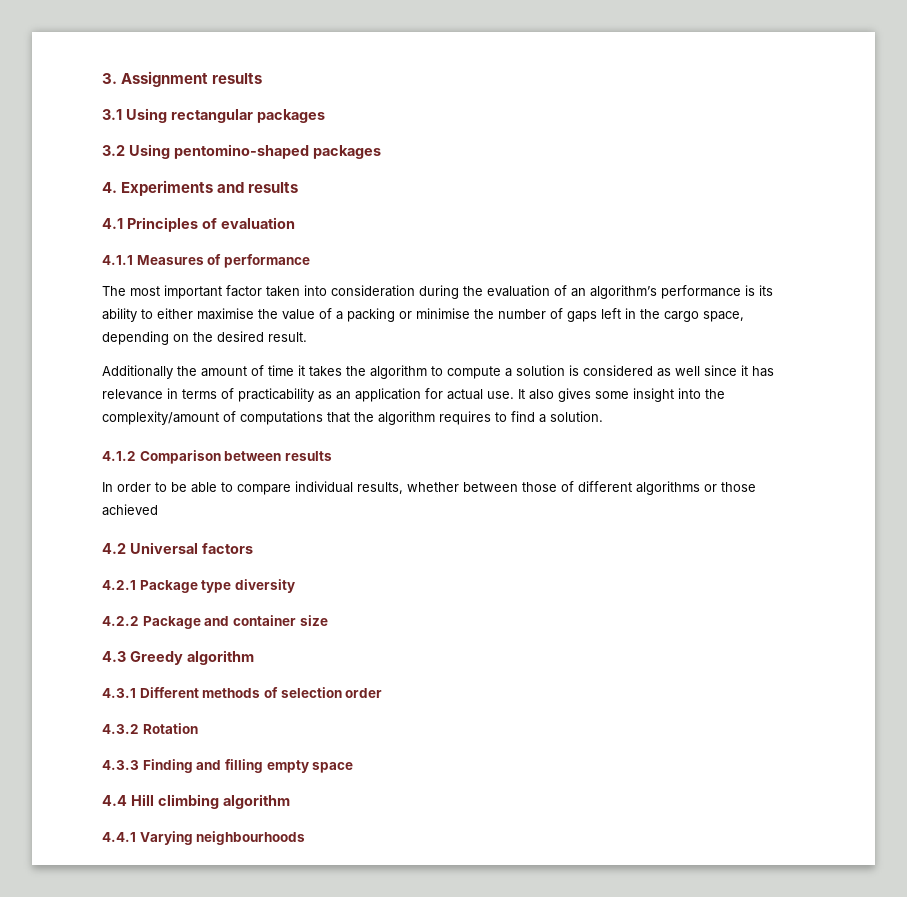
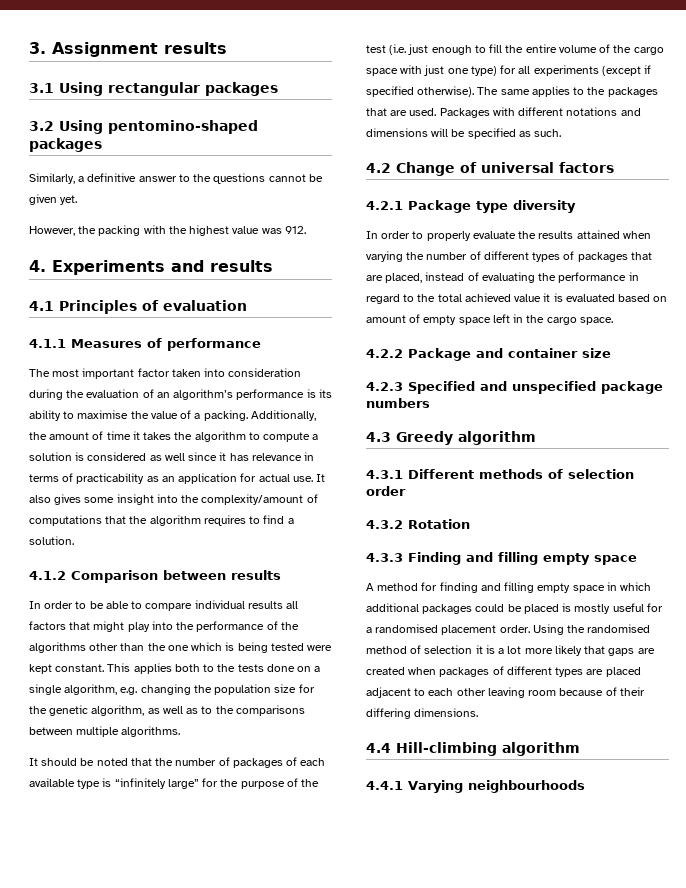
(381, 152) none -> [29,173,323,184] [29,194,78,205] [29,225,306,236] // Similarly, a definitive answer to the questions cannot be given yet. // However, the packing with the highest value was 912.
[157,308,193,319] either -> (75, 415) none
[347,308,744,322] [102,331,307,345] [102,365,173,379] packing or minimise the number of gaps left in the cargo space, depending on the desired result. // Additionally -> [203,410,316,421] packing. Additionally,
[357,481,756,495] [102,504,158,516] [102,542,198,554] results, whether between those of different algorithms or those achieved // 4.2 Universal -> [247,601,299,609] [29,621,299,632] [29,642,333,653] [29,663,321,674] [29,684,315,695] [29,705,305,716] [29,726,181,737] [29,757,326,768] [29,778,320,789] [366,44,664,55] [366,65,652,76] [366,86,658,97] [366,107,641,118] [366,128,562,139] [366,162,554,176] results all factors that might play into the performance of the algorithms other than the one which is being tested were kept constant. This applies both to the tests done on a single algorithm, e.g. changing the population size for the genetic algorithm, as well as to the comparisons between multiple algorithms. // It should be noted that the number of packages of each available type is “infinitely large” for the purpose of the test (i.e. just enough to fill the entire volume of the cargo space with just one type) for all experiments (except if specified otherwise). The same applies to the packages that are used. Packages with different notations and dimensions will be specified as such. // 4.2 Change of universal
(295, 586) none -> [366,230,651,241] [366,251,652,262] [366,272,639,283] [366,293,668,304] [366,314,613,325] // In order to properly evaluate the results attained when varying the number of different types of packages that are placed, instead of evaluating the performance in regard to the total achieved value it is evaluated based on amount of empty space left in the cargo space.
(328, 620) none -> [366,381,663,394] [366,398,430,408] // 4.2.3 Specified and unspecified package numbers
(354, 767) none -> [366,582,652,593] [366,603,663,614] [366,624,651,635] [366,645,655,656] [366,666,641,677] [366,687,645,698] [366,708,479,719] // A method for finding and filling empty space in which additional packages could be placed is mostly useful for a randomised placement order. Using the randomised method of selection it is a lot more likely that gaps are created when packages of different types are placed adjacent to each other leaving room because of their differing dimensions.
[130,794,219,809] Hill climbing -> [396,742,497,756] Hill-climbing

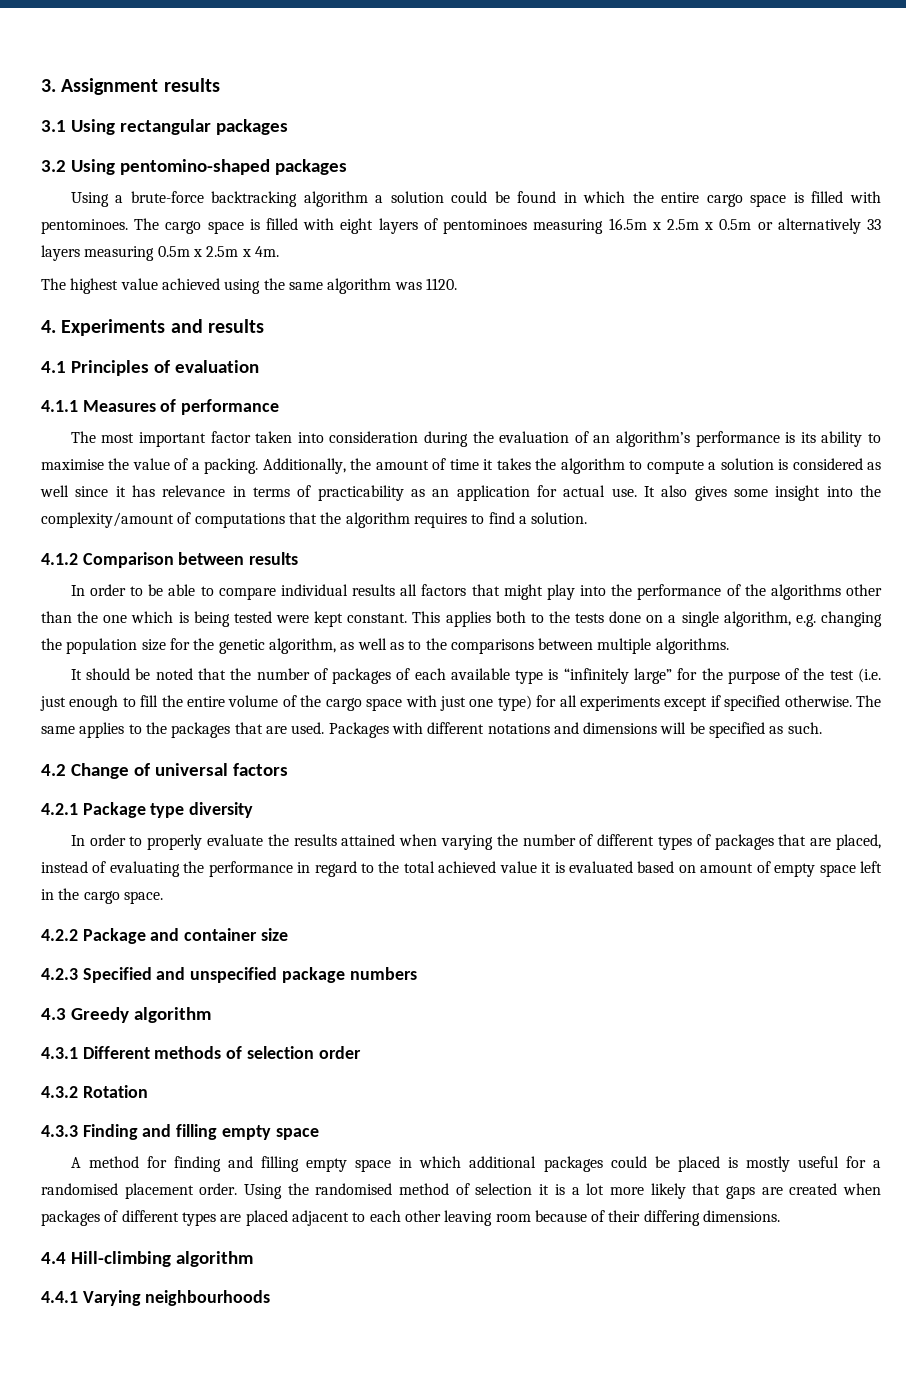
[29,173,323,184] [29,194,78,205] [29,225,306,236] Similarly, a definitive answer to the questions cannot be given yet. // However, the packing with the highest value was 912. -> [70,191,882,207] [41,218,882,234] [41,245,279,261] [41,278,457,294] Using a brute-force backtracking algorithm a solution could be found in which the entire cargo space is filled with pentominoes. The cargo space is filled with eight layers of pentominoes measuring 16.5m x 2.5m x 0.5m or alternatively 33 layers measuring 0.5m x 2.5m x 4m. // The highest value achieved using the same algorithm was 1120.
[601,66,641,76] (except -> [664,697,708,711] except
[417,86,475,97] otherwise). -> [784,695,852,707] otherwise.

